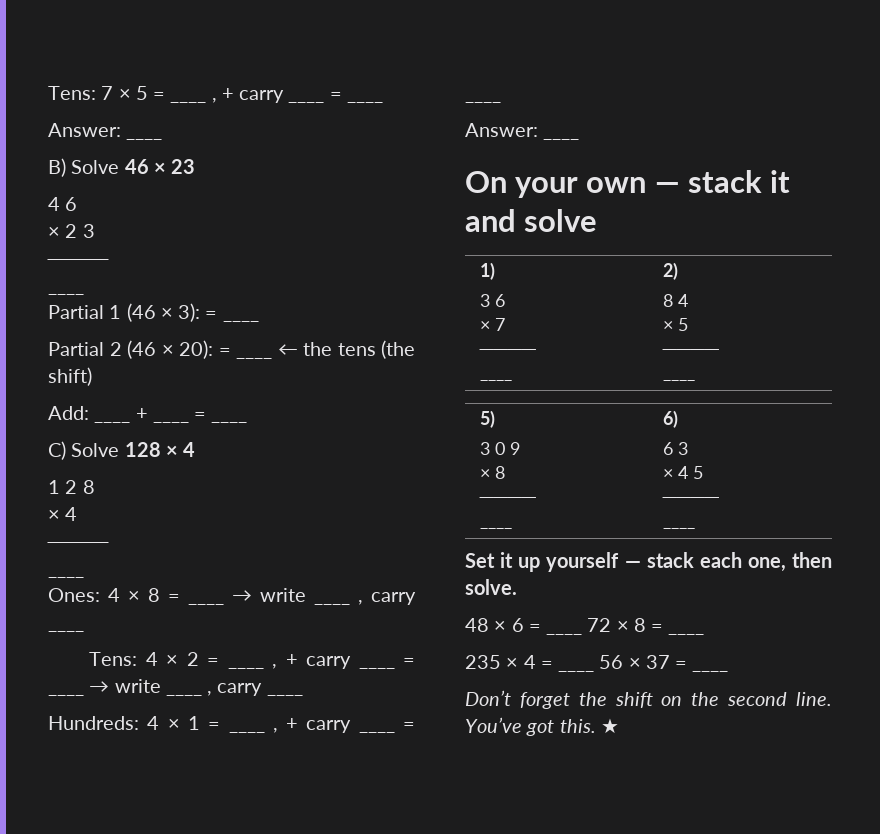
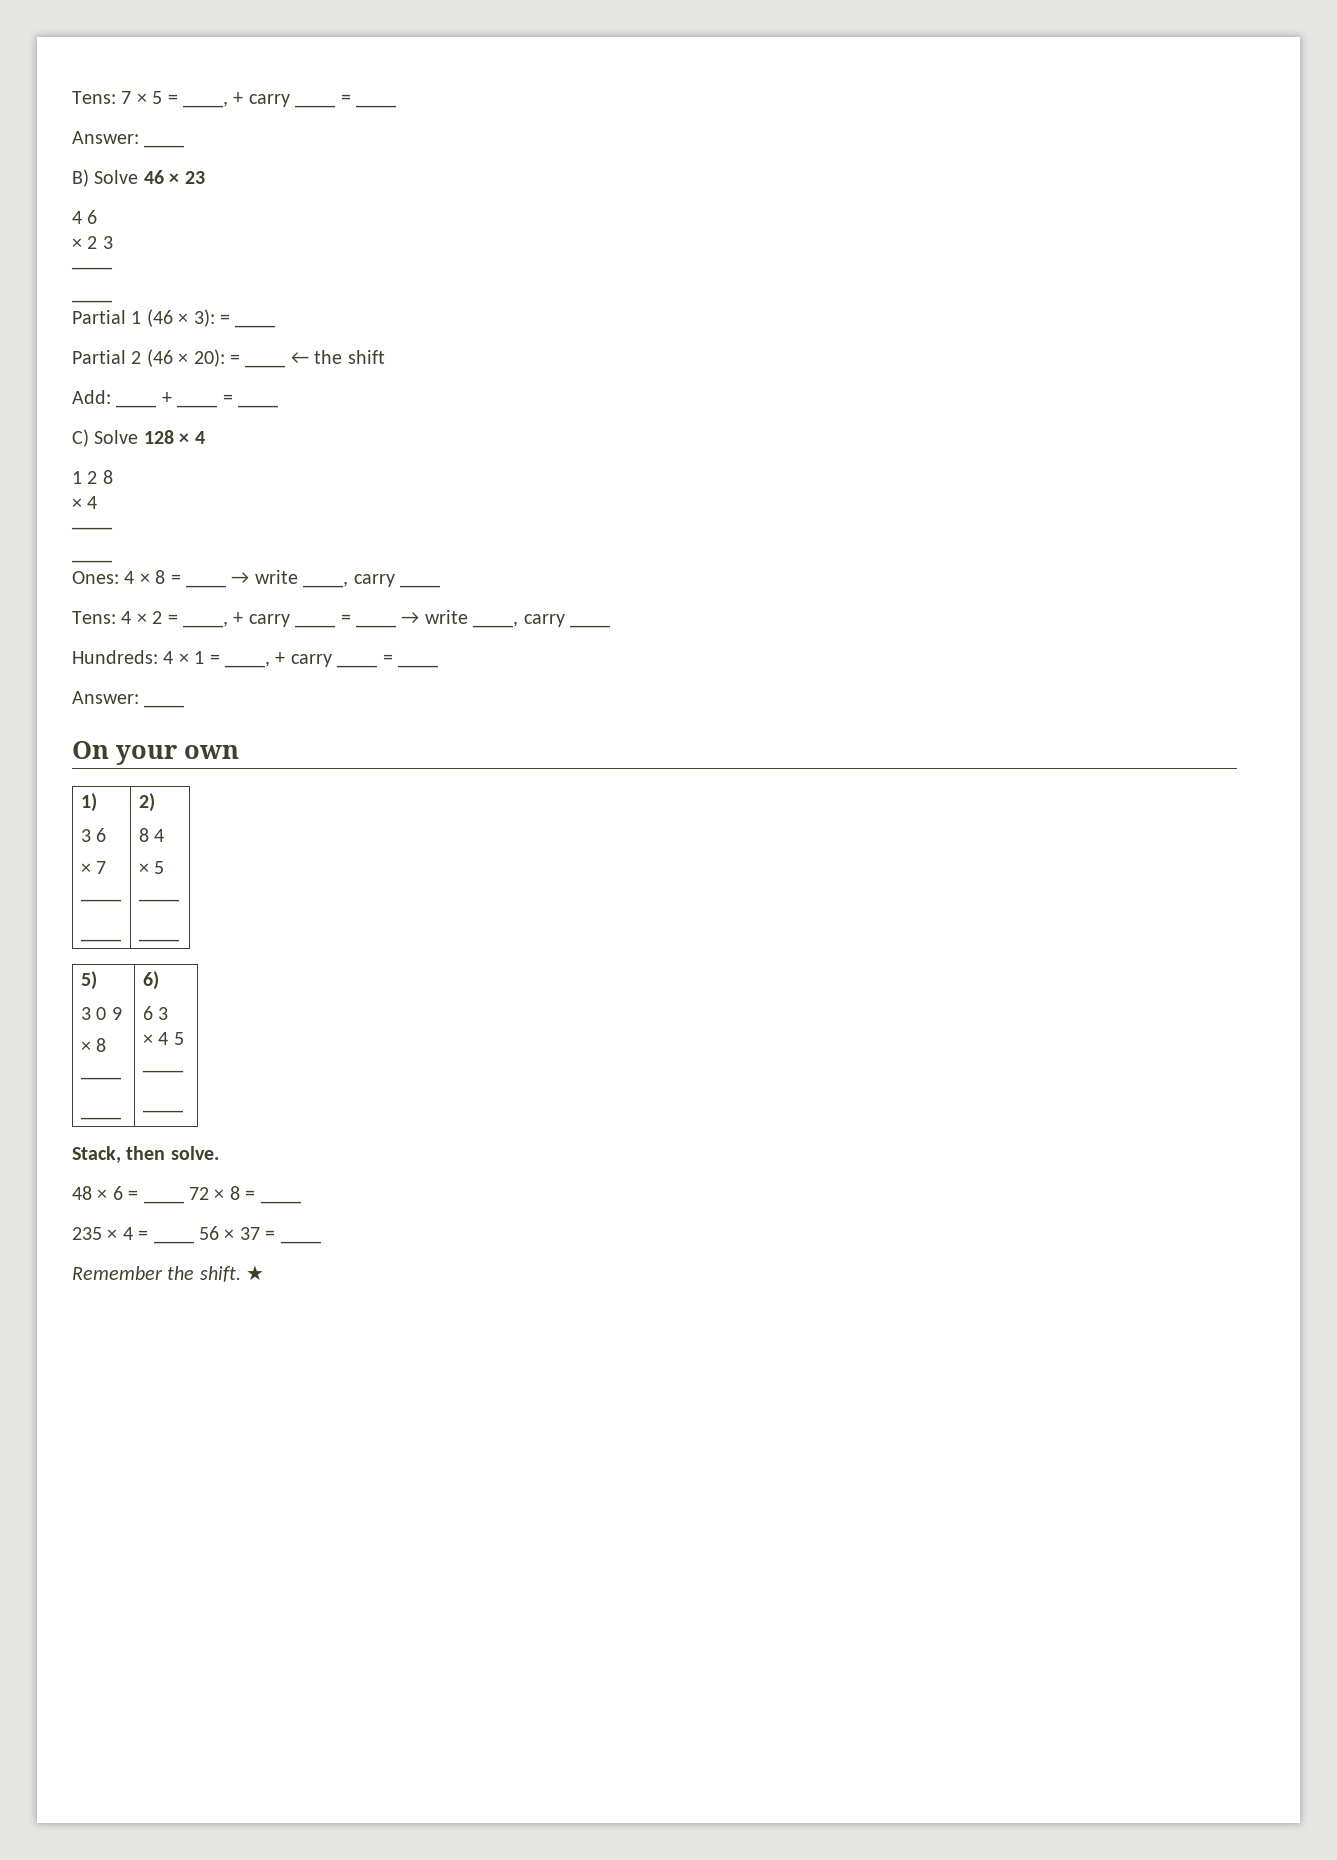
[170,98,217,103] ____ , -> [183,101,228,108] ____,
[337,340,415,359] [48,367,92,386] tens (the shift) -> [347,350,385,364] shift
[314,600,363,605] ____ , -> [303,581,349,588] ____,
[227,664,278,669] ____ , -> [183,621,228,628] ____,
[165,691,213,696] ____ , -> [473,621,519,628] ____,
[228,728,278,733] ____ , -> [225,661,270,668] ____,
[654,170,791,193] [465,209,598,232] — stack it and solve -> (239, 752) none
[465,552,786,572] Set it up yourself — stack each one, -> [72,1146,121,1163] Stack,
[465,690,832,709] [465,717,596,736] Don’t forget the shift on the second line. You’ve got this. -> [72,1266,241,1282] Remember the shift.

